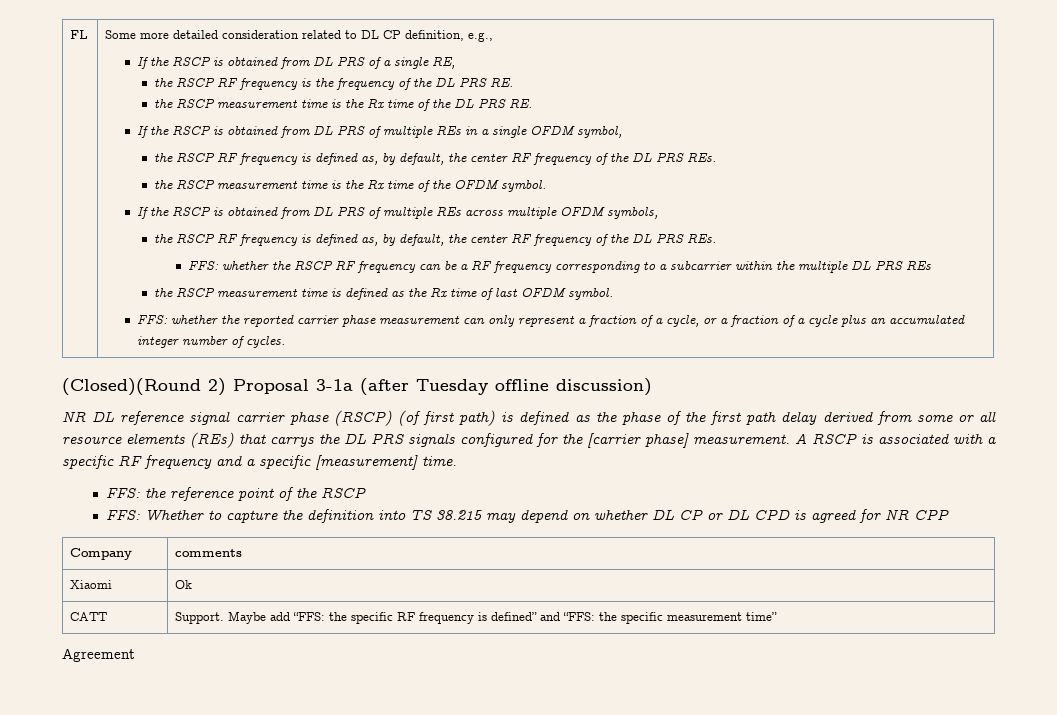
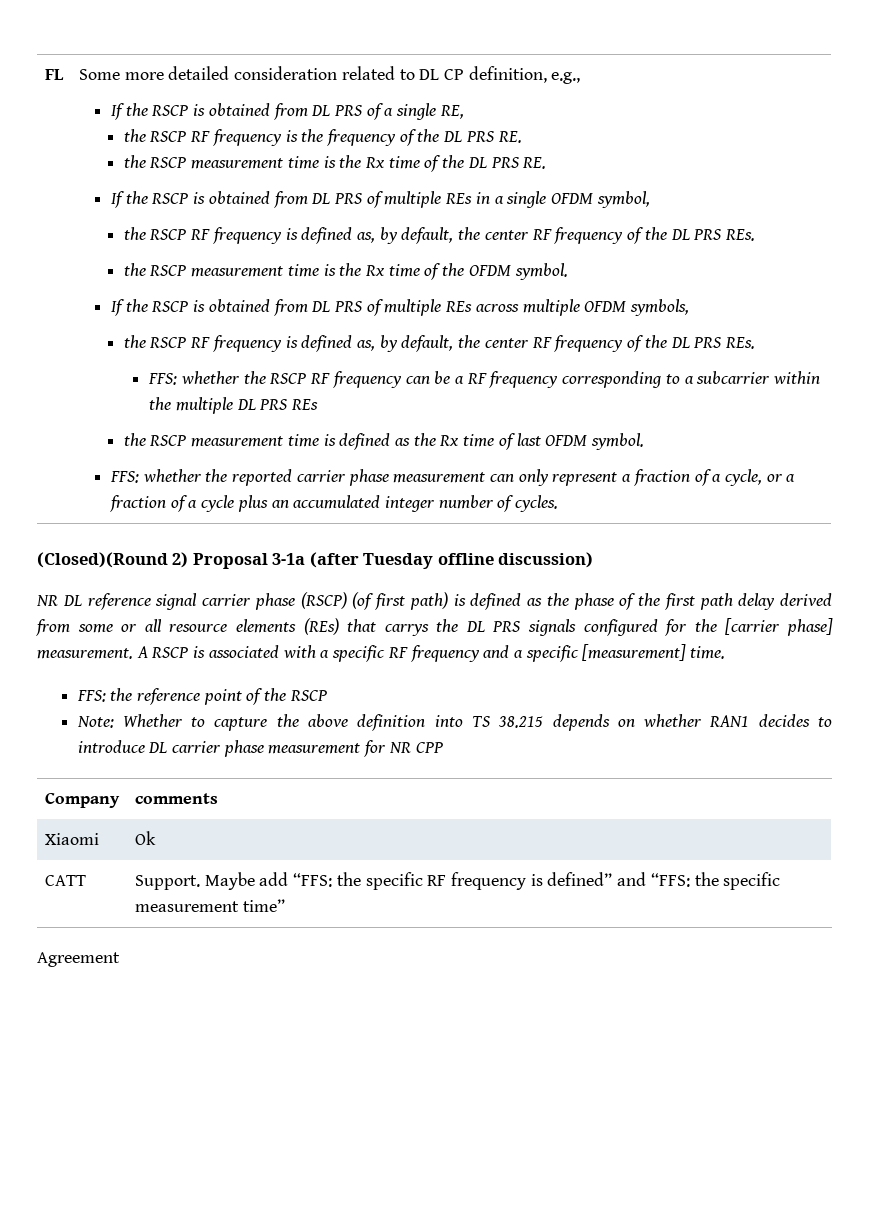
[106,510,141,520] FFS: -> [76,716,114,728] Note:
(304, 514) none -> [308,714,349,727] above
[486,509,857,523] may depend on whether DL CP or DL CPD is agreed -> [552,714,832,731] [77,740,361,757] depends on whether RAN1 decides to introduce DL carrier phase measurement

